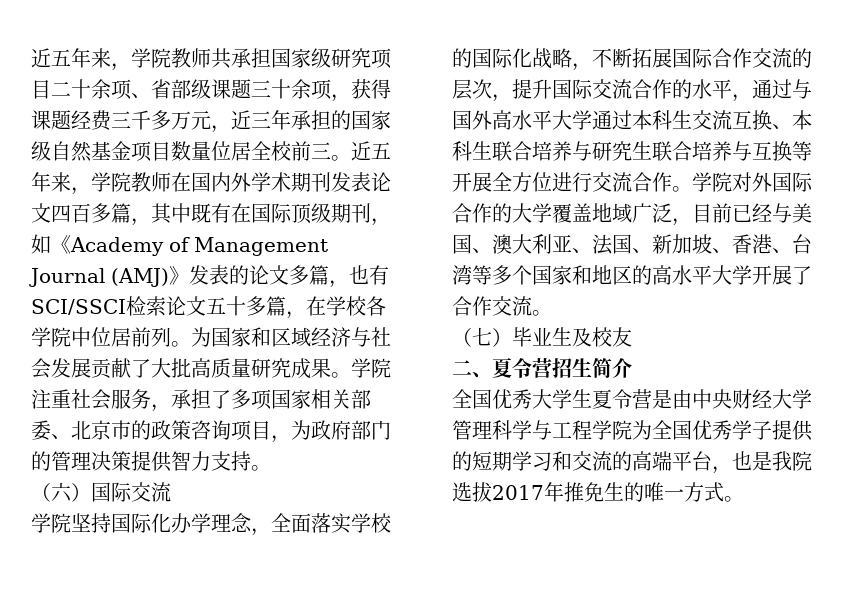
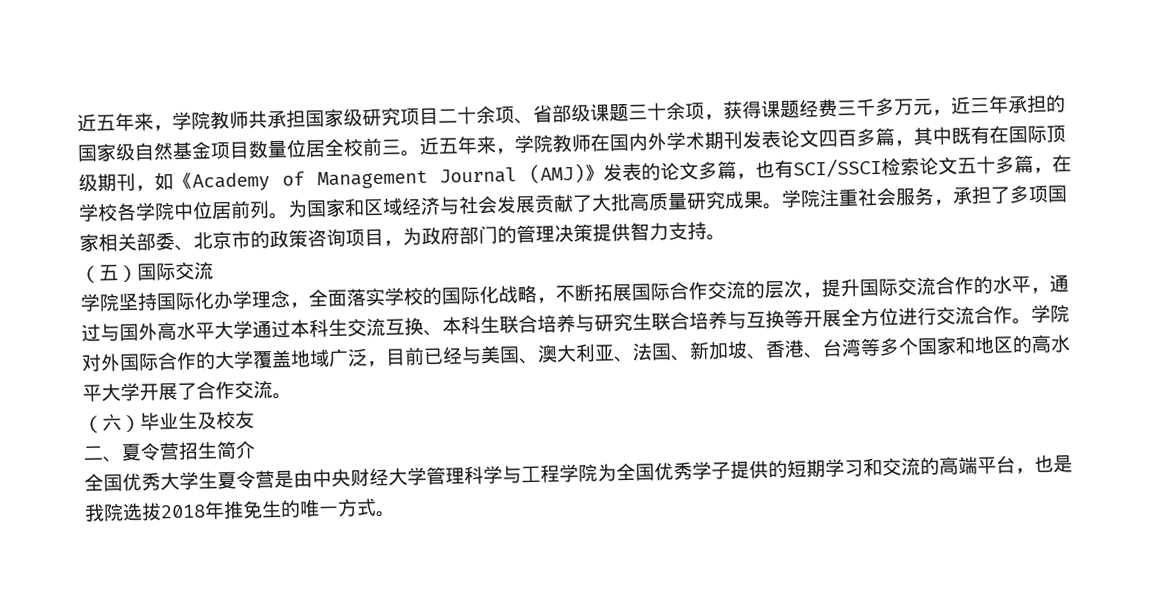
[51,482,72,502] 六 -> [99,264,119,281] 五
[472,327,492,346] 七 -> [102,413,122,432] 六
[492,485,544,500] 2017 -> [160,504,206,519] 2018

